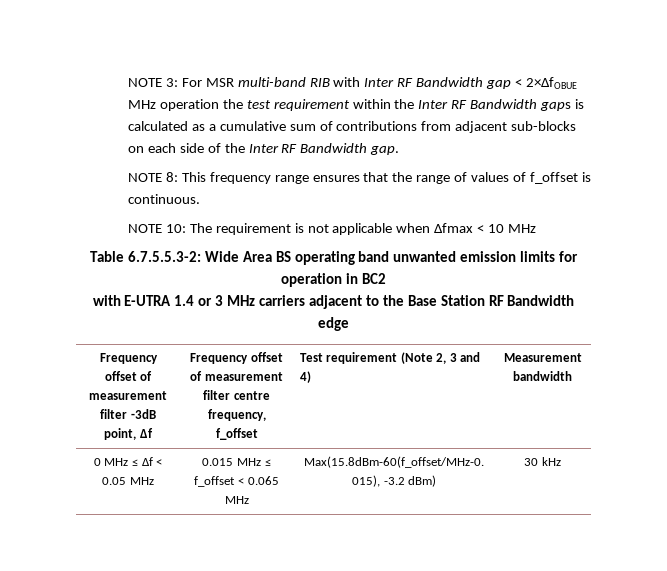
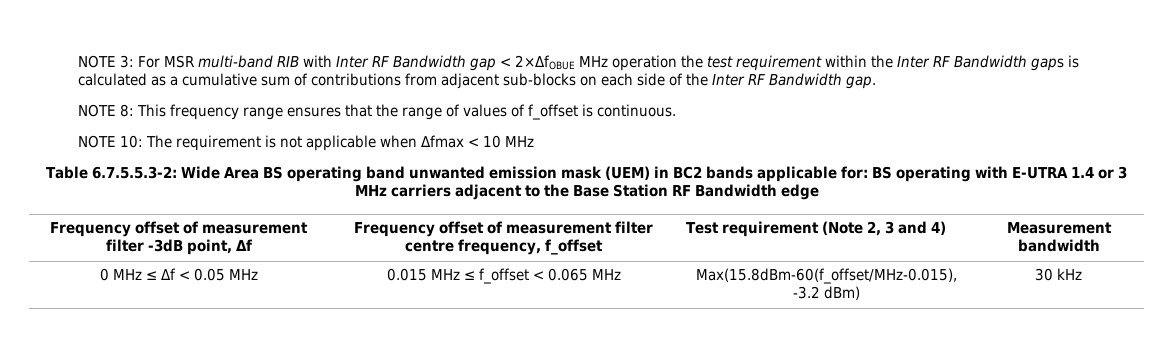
[520,251,579,262] [281,273,343,287] limits for operation -> [560,166,650,180] mask (UEM)
(386, 278) // -> [705,166,971,182] bands applicable for: BS operating

